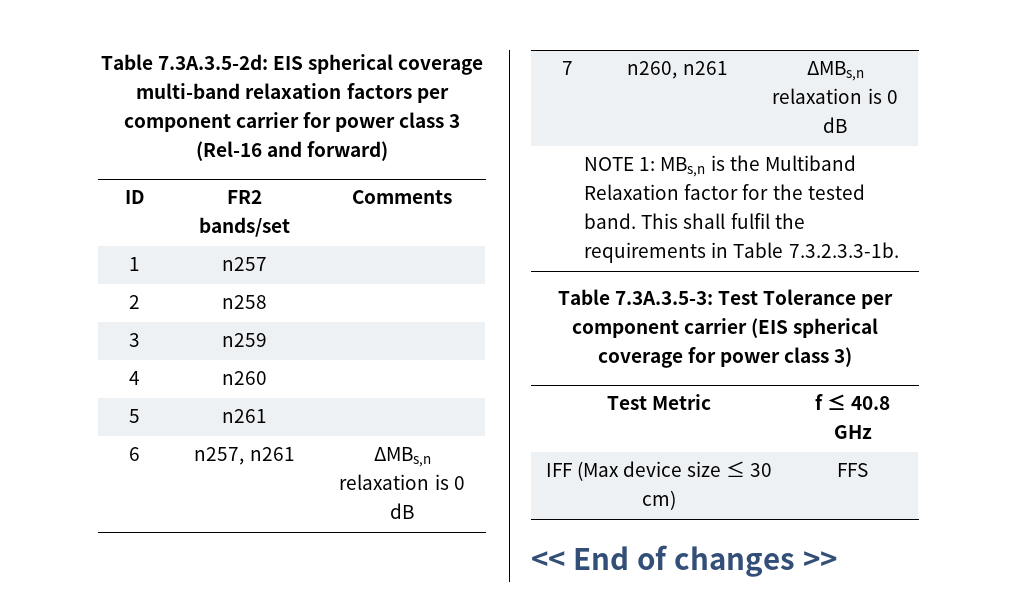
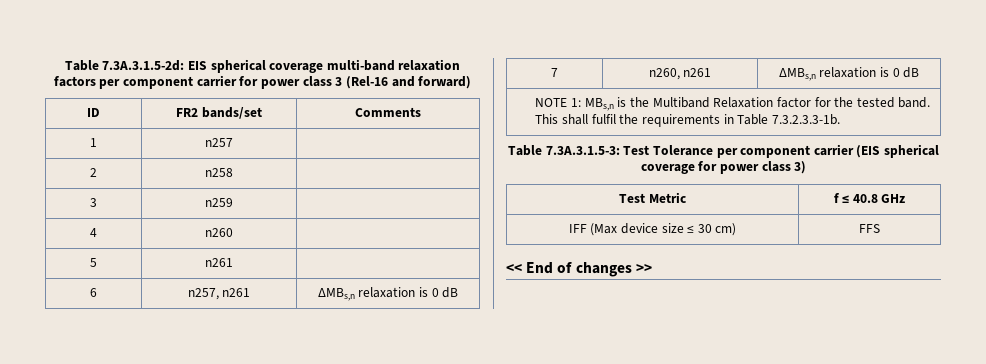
[100,54,268,70] Table 7.3A.3.5-2d: -> [64,60,185,71] Table 7.3A.3.1.5-2d:
[614,291,713,305] 7.3A.3.5-3: -> [545,146,620,155] 7.3A.3.1.5-3:

